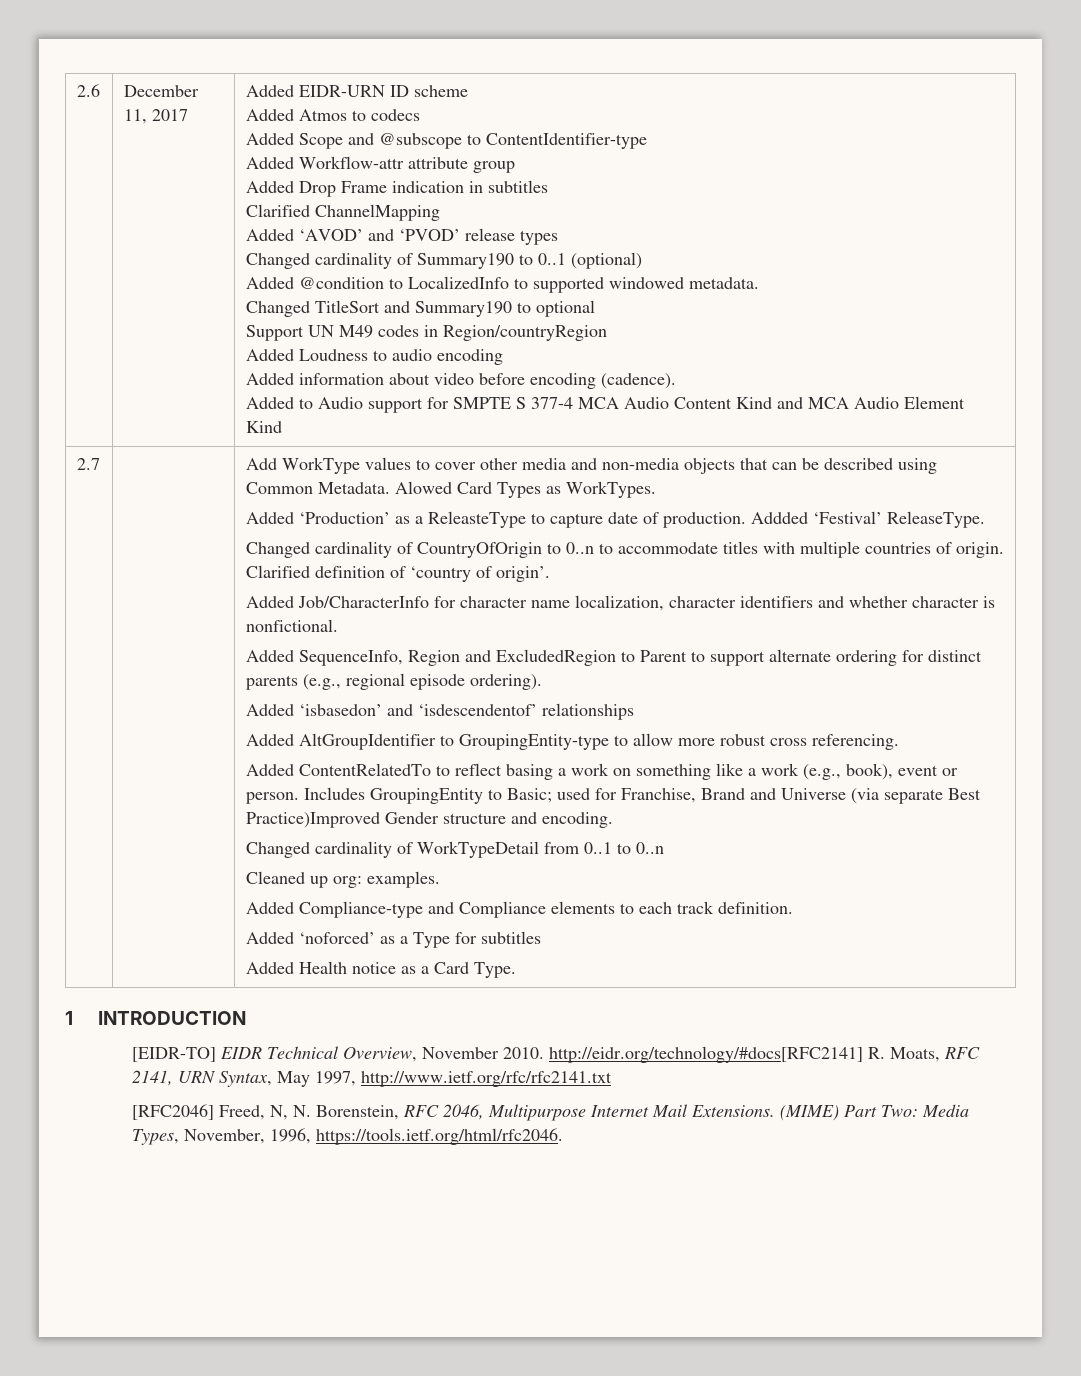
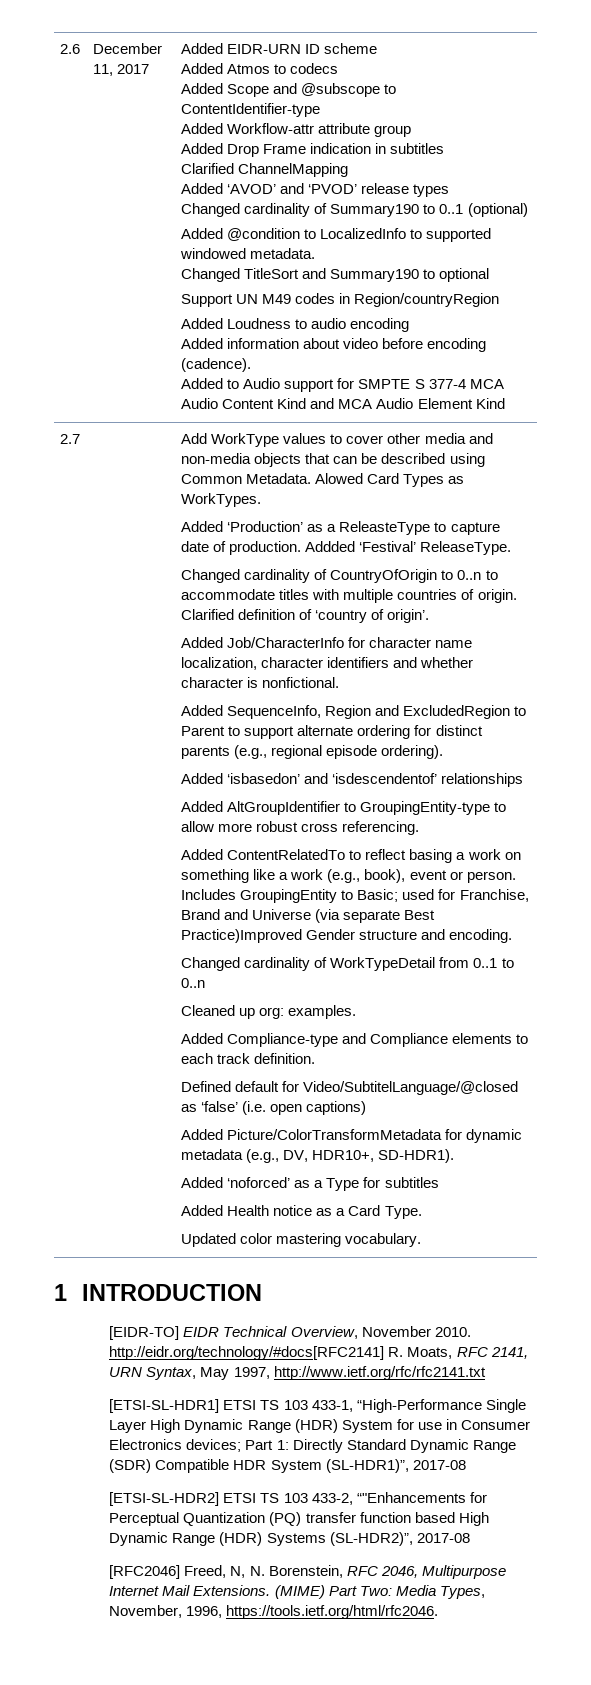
(793, 908) none -> [181,1081,519,1095] [181,1101,367,1115] [181,1129,523,1143] [181,1149,455,1163] // Defined default for Video/SubtitelLanguage/@closed as ‘false’ (i.e. open captions) // Added Picture/ColorTransformMetadata for dynamic metadata (e.g., DV, HDR10+, SD-HDR1).
(516, 970) none -> [181,1233,422,1247] // Updated color mastering vocabulary.
(612, 1079) none -> [109,1399,526,1413] [109,1419,530,1433] [109,1439,516,1453] [109,1459,466,1473] [109,1492,487,1506] [109,1512,489,1526] [109,1532,470,1546] // [ETSI-SL-HDR1] ETSI TS 103 433-1, “High-Performance Single Layer High Dynamic Range (HDR) System for use in Consumer Electronics devices; Part 1: Directly Standard Dynamic Range (SDR) Compatible HDR System (SL-HDR1)”, 2017-08 // [ETSI-SL-HDR2] ETSI TS 103 433-2, “"Enhancements for Perceptual Quantization (PQ) transfer function based High Dynamic Range (HDR) Systems (SL-HDR2)”, 2017-08

